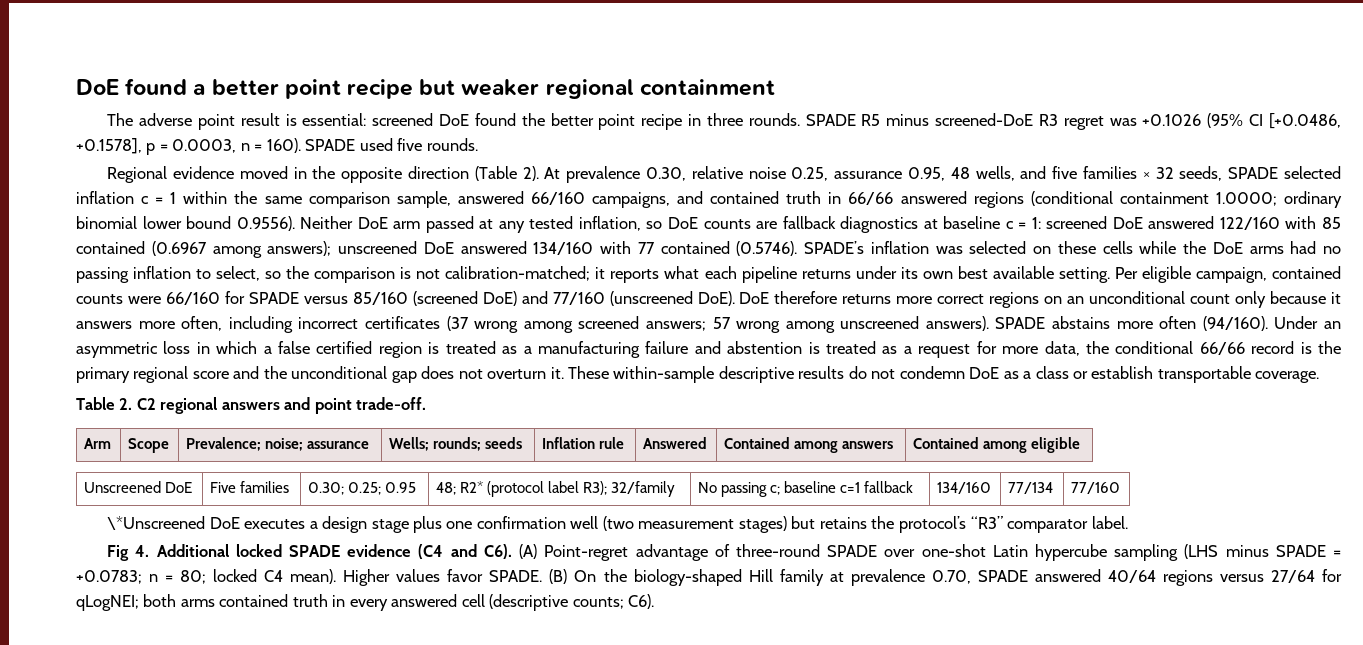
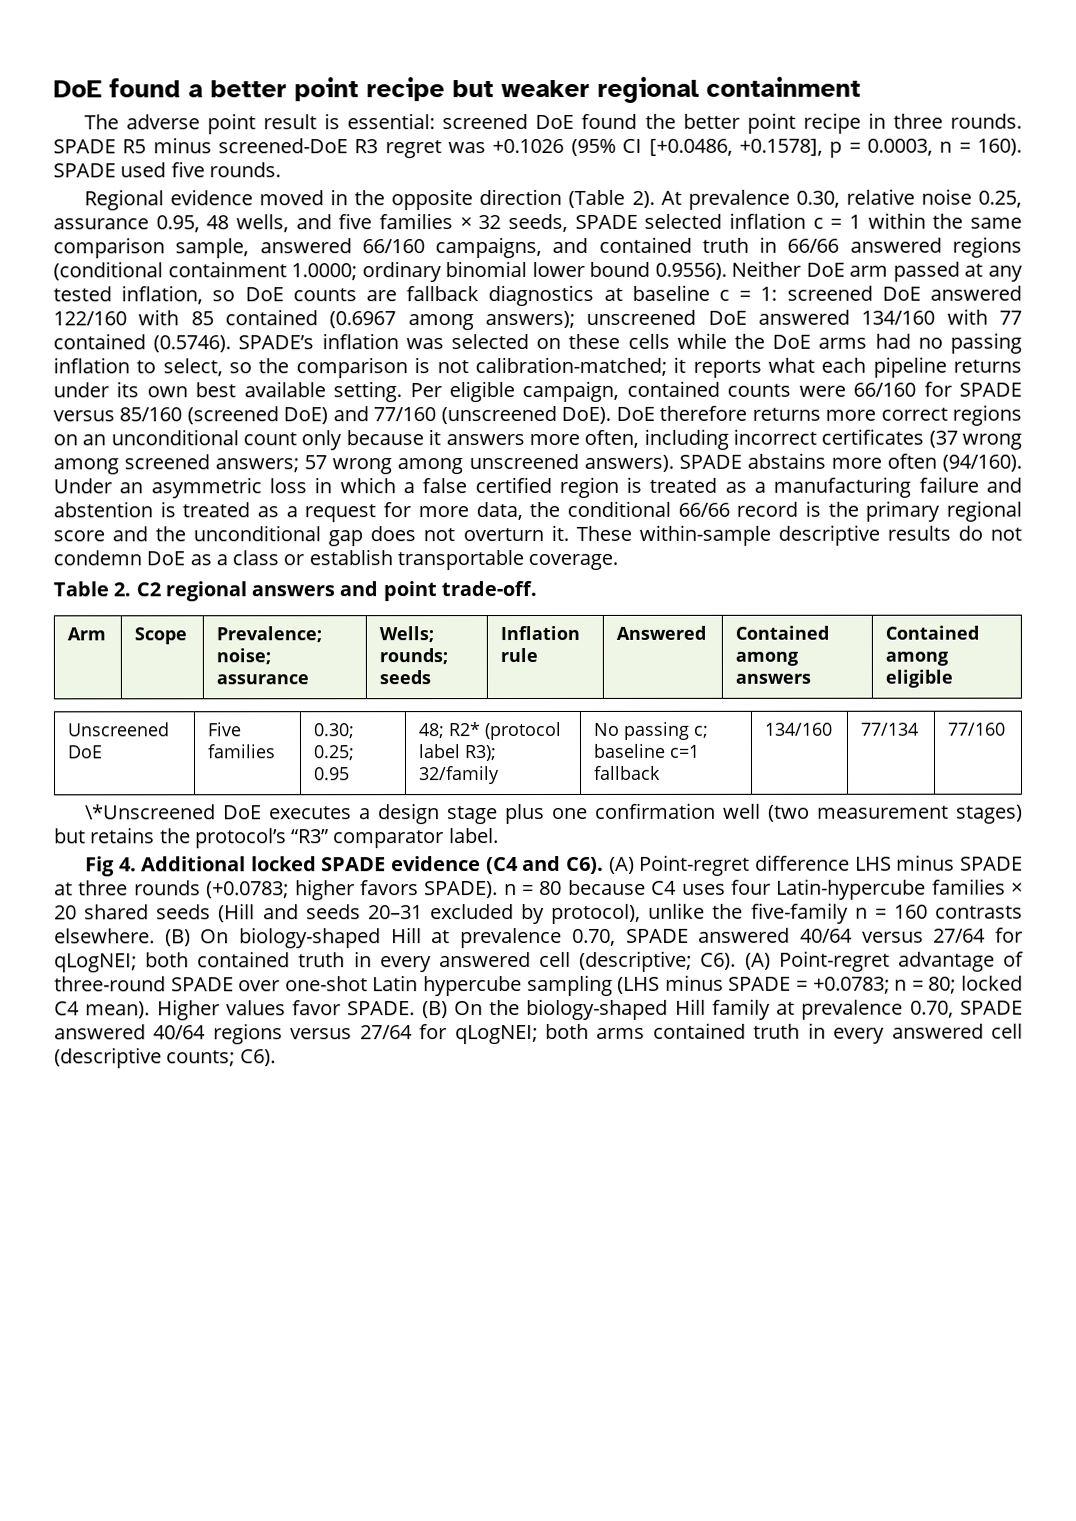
(629, 553) none -> [755,854,1024,871] [54,878,1023,901] [54,902,1023,925] [54,927,1024,949] [54,950,890,973] difference LHS minus SPADE at three rounds (+0.0783; higher favors SPADE). n = 80 because C4 uses four Latin-hypercube families × 20 shared seeds (Hill and seeds 20–31 excluded by protocol), unlike the five-family n = 160 contrasts elsewhere. (B) On biology-shaped Hill at prevalence 0.70, SPADE answered 40/64 versus 27/64 for qLogNEI; both contained truth in every answered cell (descriptive; C6). (A) Point-regret

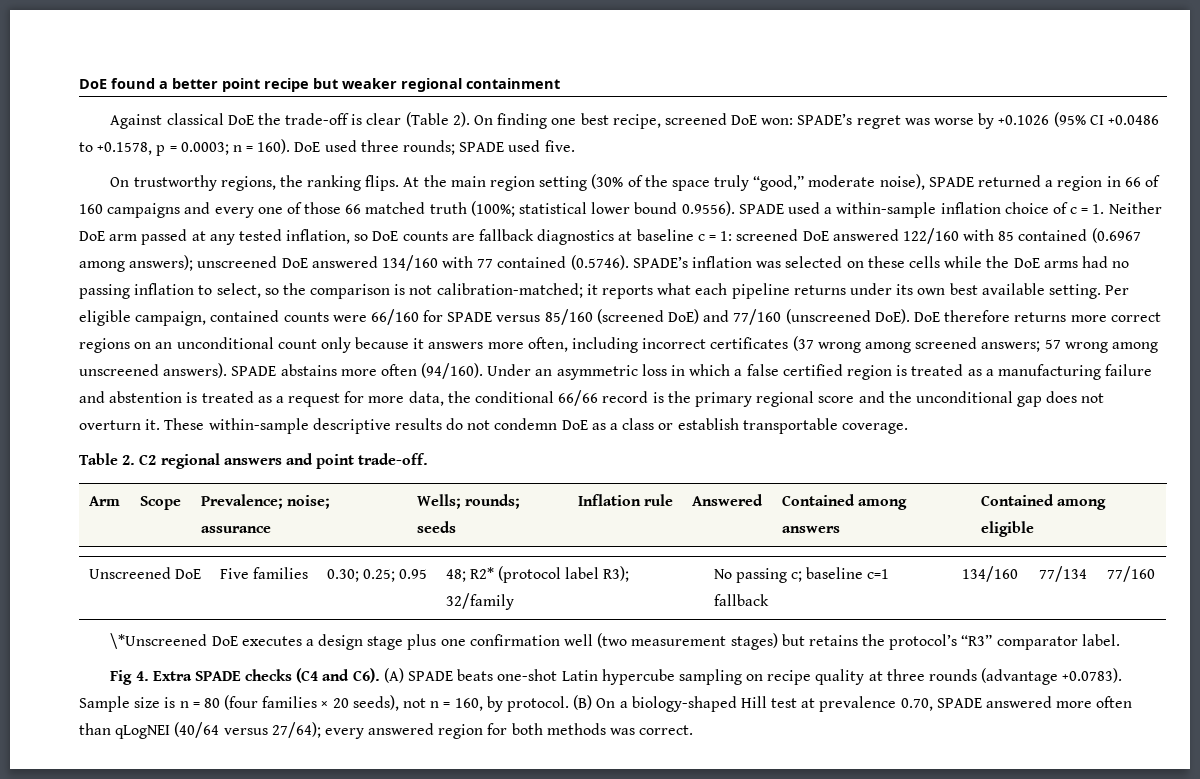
[83,112,1022,135] [53,137,823,159] The adverse point result is essential: screened DoE found the better point recipe in three rounds. SPADE R5 minus screened-DoE R3 regret was +0.1026 (95% CI [+0.0486, +0.1578], -> [110,112,1159,129] [79,142,153,155] Against classical DoE the trade-off is clear (Table 2). On finding one best recipe, screened DoE won: SPADE’s regret was worse by +0.1026 (95% CI +0.0486 to +0.1578,
[866,138,933,156] 0.0003, -> [180,142,229,155] 0.0003;
[53,161,281,178] [83,188,1022,211] [53,212,1022,233] [53,236,1022,259] [53,261,727,283] SPADE used five rounds. // Regional evidence moved in the opposite direction (Table 2). At prevalence 0.30, relative noise 0.25, assurance 0.95, 48 wells, and five families × 32 seeds, SPADE selected inflation c = 1 within the same comparison sample, answered 66/160 campaigns, and contained truth in 66/66 answered regions (conditional containment 1.0000; ordinary binomial lower bound 0.9556). -> [294,140,575,155] [110,174,1160,191] [79,201,1105,218] DoE used three rounds; SPADE used five. // On trustworthy regions, the ranking flips. At the main region setting (30% of the space truly “good,” moderate noise), SPADE returned a region in 66 of 160 campaigns and every one of those 66 matched truth (100%; statistical lower bound 0.9556). SPADE used a within-sample inflation choice of c = 1.
[141,854,1024,876] [54,878,1023,901] [54,902,1023,925] [54,927,1024,949] [54,950,1025,973] [54,974,1023,997] [54,998,1024,1021] [54,1022,1024,1045] [54,1047,276,1069] Additional locked SPADE evidence (C4 and C6). (A) Point-regret difference LHS minus SPADE at three rounds (+0.0783; higher favors SPADE). n = 80 because C4 uses four Latin-hypercube families × 20 shared seeds (Hill and seeds 20–31 excluded by protocol), unlike the five-family n = 160 contrasts elsewhere. (B) On biology-shaped Hill at prevalence 0.70, SPADE answered 40/64 versus 27/64 for qLogNEI; both contained truth in every answered cell (descriptive; C6). (A) Point-regret advantage of three-round SPADE over one-shot Latin hypercube sampling (LHS minus SPADE = +0.0783; n = 80; locked C4 mean). Higher values favor SPADE. (B) On the biology-shaped Hill family at prevalence 0.70, SPADE answered 40/64 regions versus 27/64 for qLogNEI; both arms contained truth in every answered cell (descriptive counts; C6). -> [152,668,1123,685] [79,695,1133,712] [79,722,694,739] Extra SPADE checks (C4 and C6). (A) SPADE beats one-shot Latin hypercube sampling on recipe quality at three rounds (advantage +0.0783). Sample size is n = 80 (four families × 20 seeds), not n = 160, by protocol. (B) On a biology-shaped Hill test at prevalence 0.70, SPADE answered more often than qLogNEI (40/64 versus 27/64); every answered region for both methods was correct.

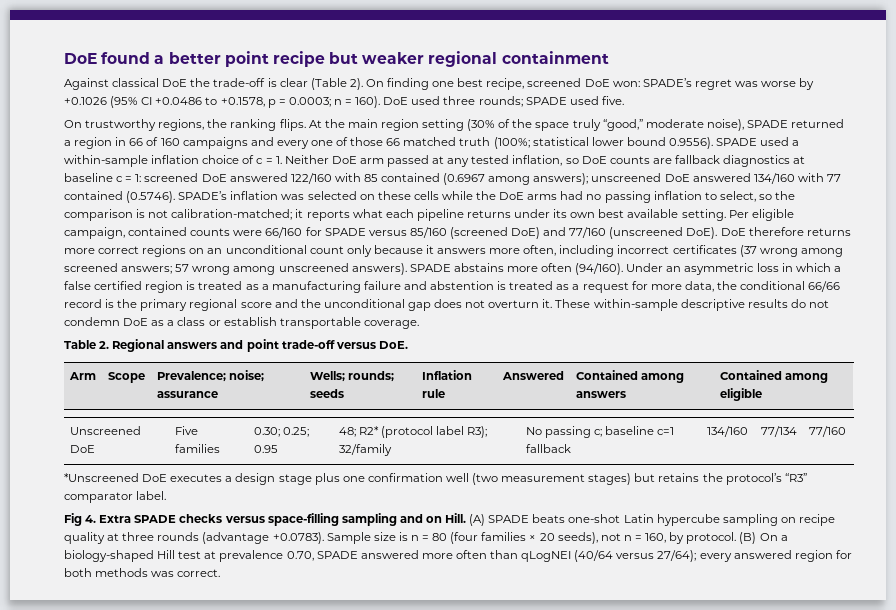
[139,453,220,469] C2 regional -> [112,339,165,352] Regional
[358,453,429,465] trade-off. -> [281,340,408,349] trade-off versus DoE.
[110,633,208,649] \*Unscreened -> [64,473,139,482] *Unscreened
[296,668,380,683] (C4 and C6). -> [224,513,467,526] versus space-filling sampling and on Hill.

